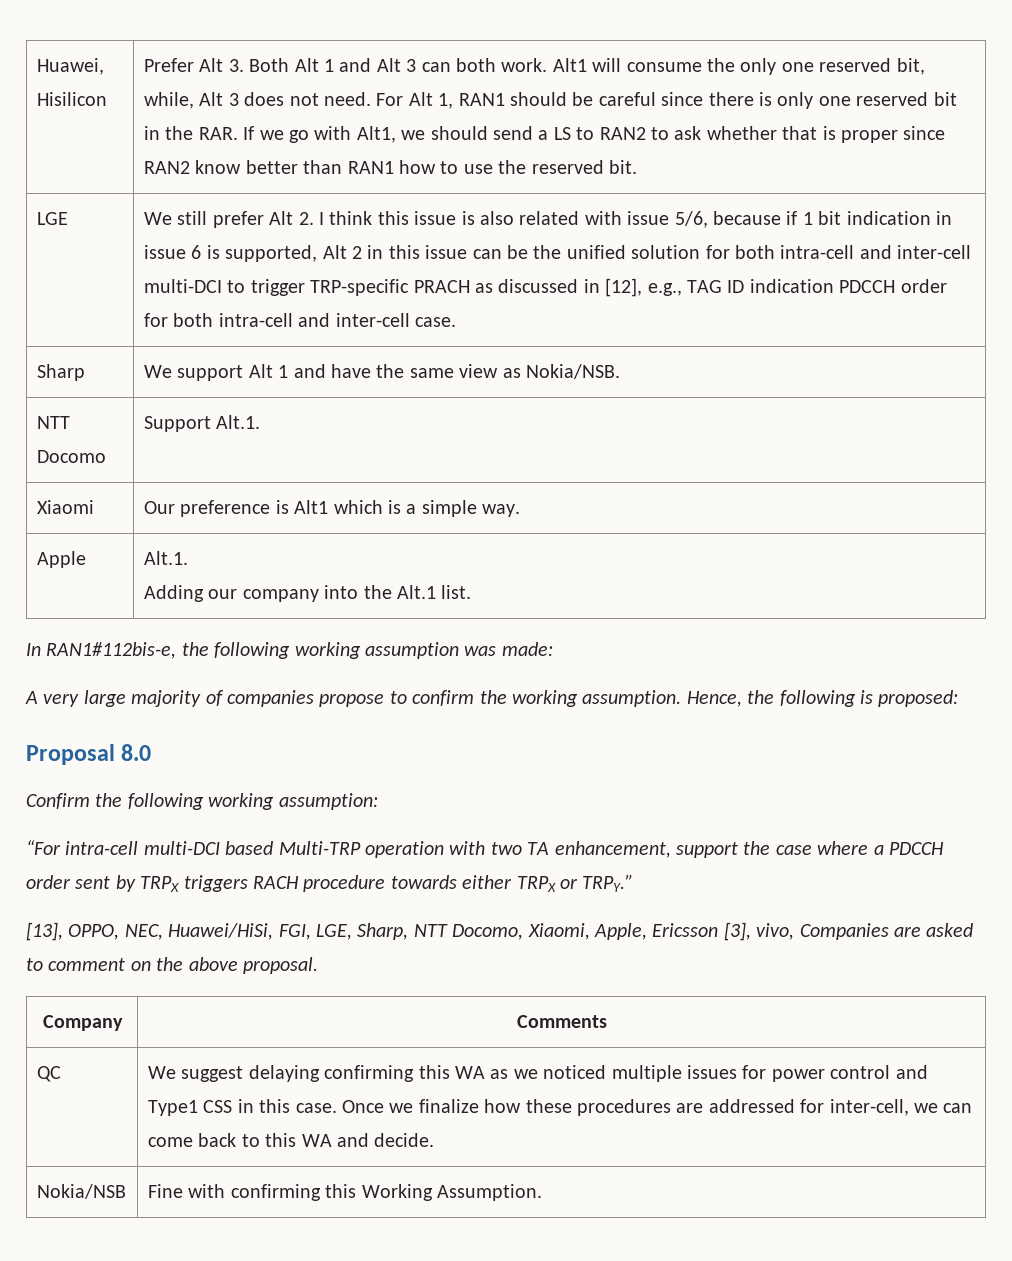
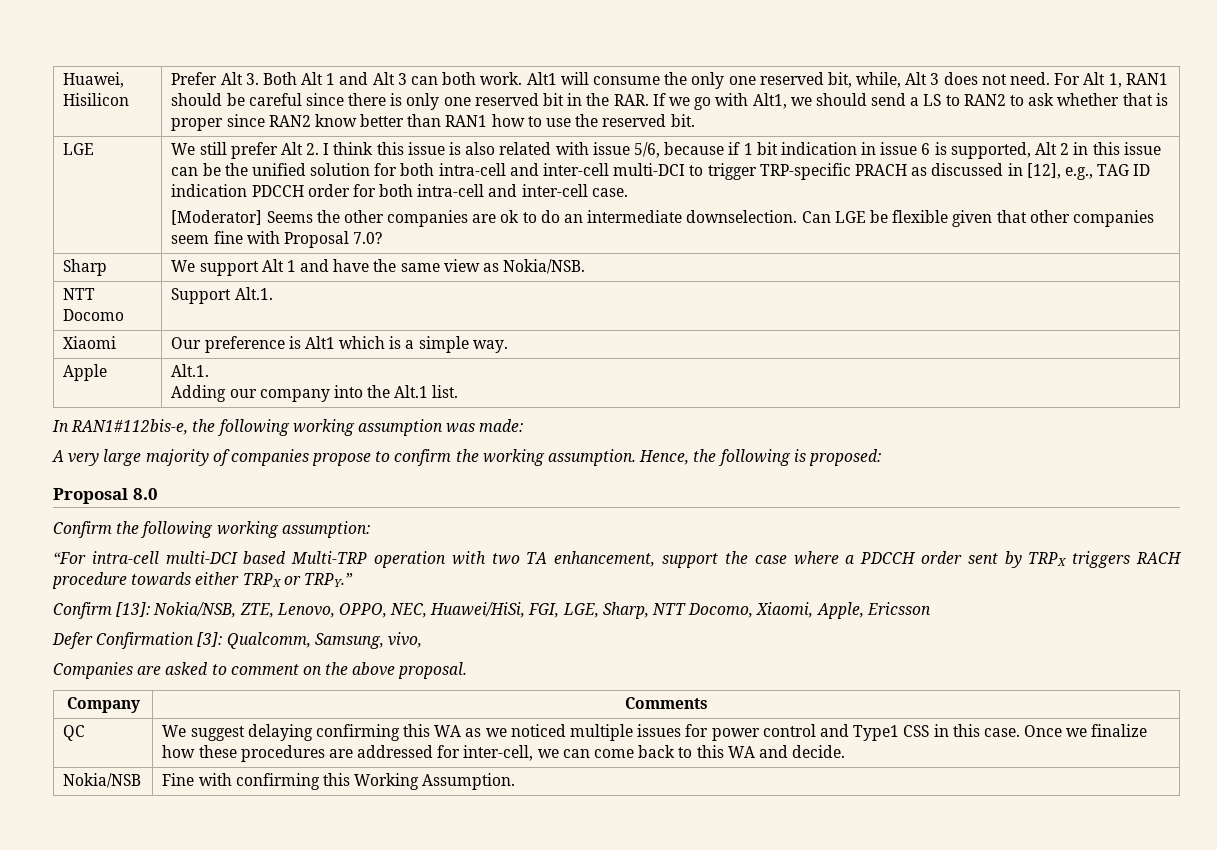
(456, 322) none -> [171,210,1154,227] [171,231,383,248] // [Moderator] Seems the other companies are ok to do an intermediate downselection. Can LGE be flexible given that other companies seem fine with Proposal 7.0?
[26,922,63,941] [13], -> [53,602,335,619] Confirm [13]: Nokia/NSB, ZTE, Lenovo,
[723,922,751,941] [3], -> [52,632,384,649] // Defer Confirmation [3]: Qualcomm, Samsung,
(795, 931) none -> (422, 640) //

